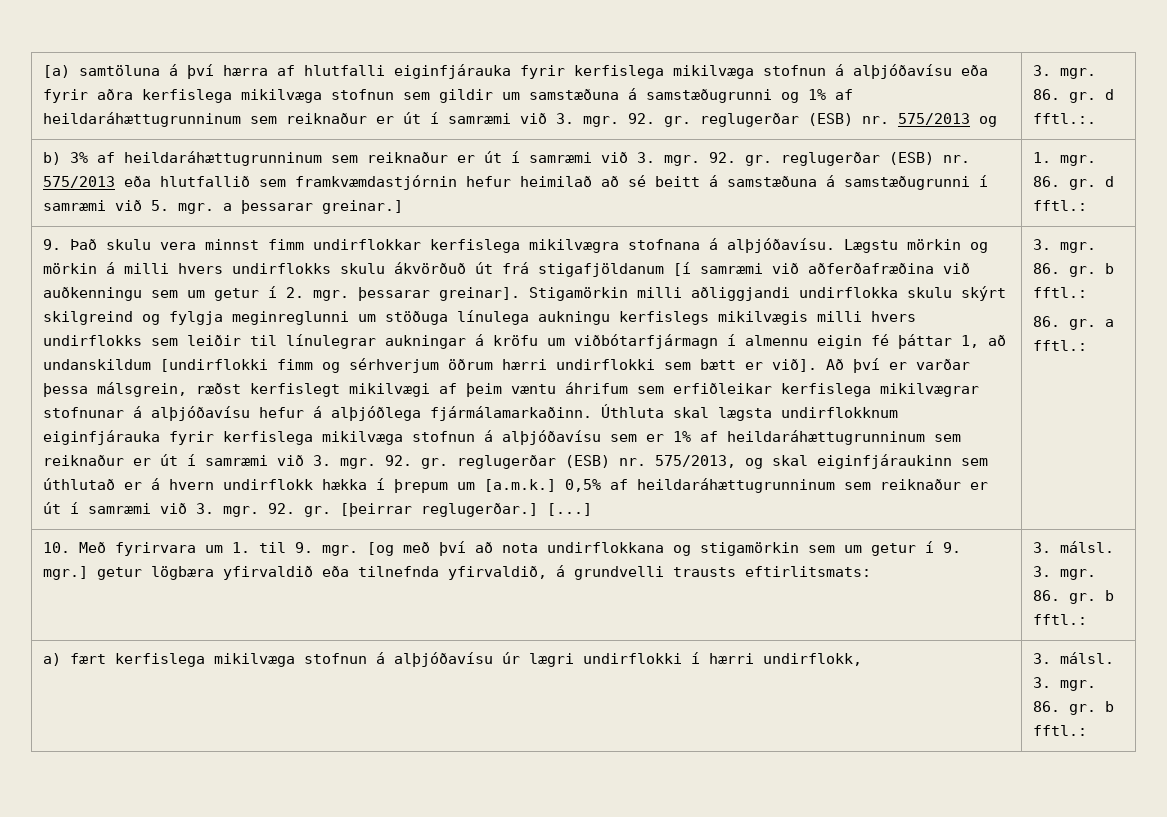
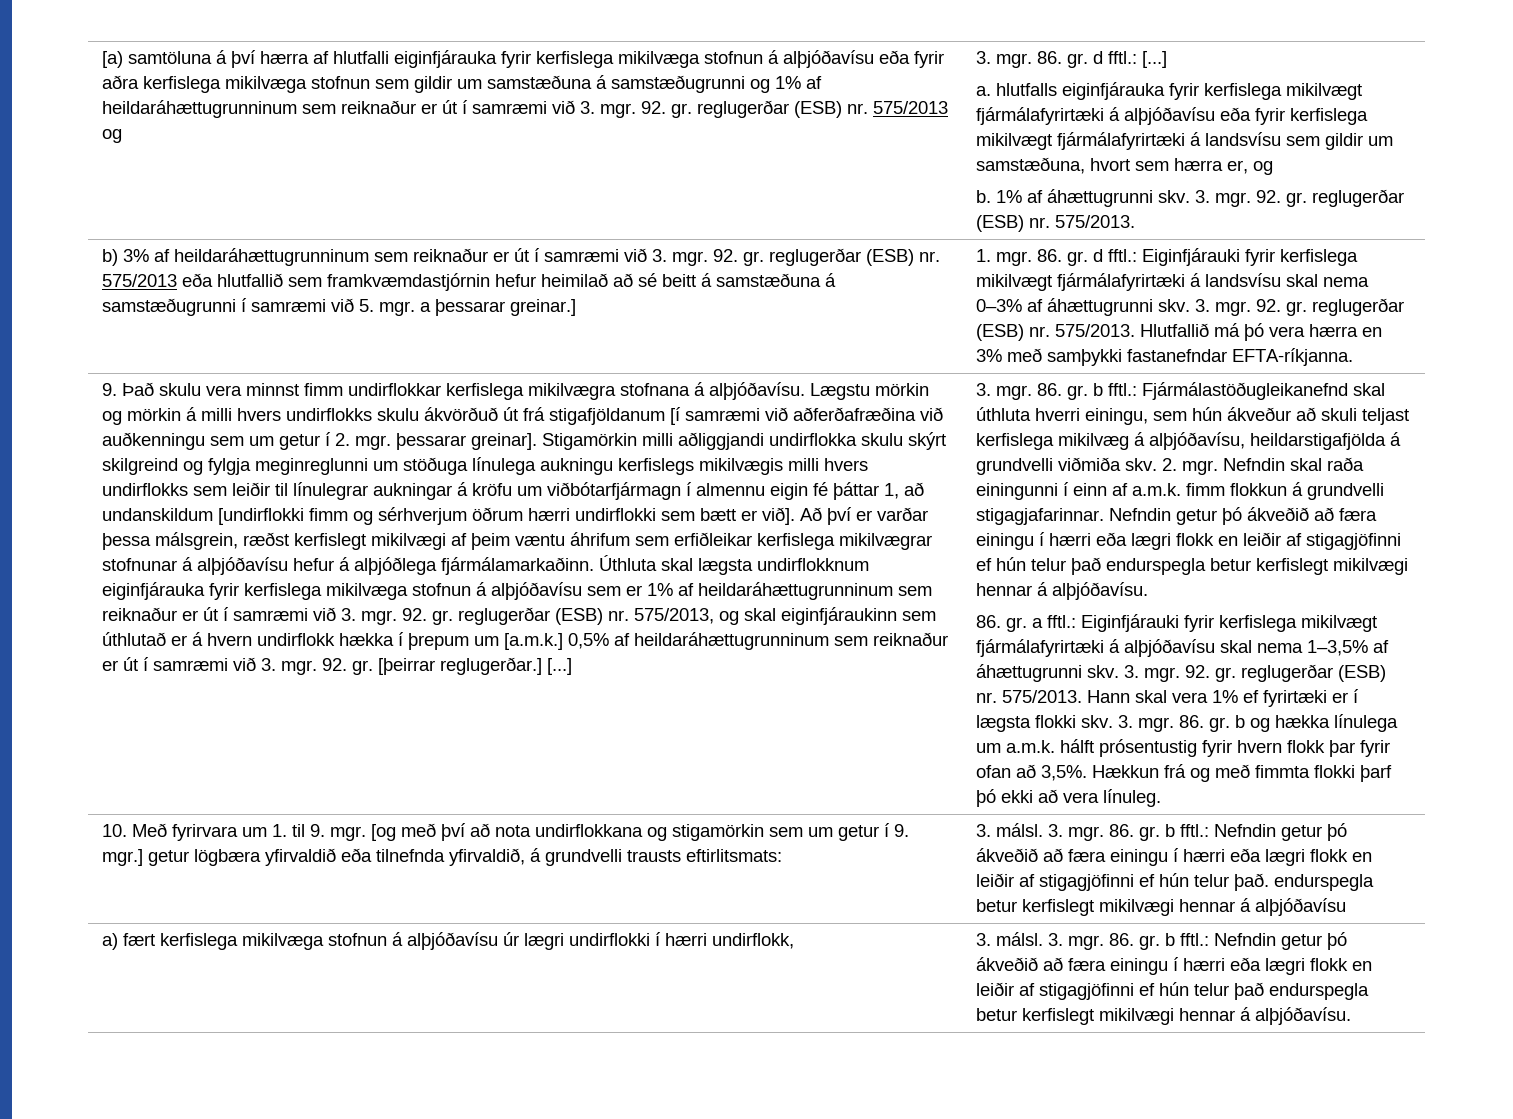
[1032,113,1096,124] fftl.:. -> [1107,51,1167,68] [975,82,1362,100] [975,107,1368,125] [975,132,1393,150] [975,157,1273,175] [975,189,1404,207] [975,215,1135,232] fftl.: [...] // a. hlutfalls eiginfjárauka fyrir kerfislega mikilvægt fjármálafyrirtæki á alþjóðavísu eða fyrir kerfislega mikilvægt fjármálafyrirtæki á landsvísu sem gildir um samstæðuna, hvort sem hærra er, og // b. 1% af áhættugrunni skv. 3. mgr. 92. gr. reglugerðar (ESB) nr. 575/2013.
(1087, 205) none -> [1141,248,1358,266] [975,273,1369,291] [975,298,1404,316] [975,323,1382,341] [975,348,1353,366] Eiginfjárauki fyrir kerfislega mikilvægt fjármálafyrirtæki á landsvísu skal nema 0–3% af áhættugrunni skv. 3. mgr. 92. gr. reglugerðar (ESB) nr. 575/2013. Hlutfallið má þó vera hærra en 3% með samþykki fastanefndar EFTA-ríkjanna.
[1032,316,1114,330] [1032,340,1087,351] // 86. gr. a fftl.: -> [1141,382,1385,400] [975,407,1409,425] [975,432,1401,450] [975,457,1364,475] [975,482,1384,500] [975,507,1377,525] [975,532,1401,550] [975,557,1408,575] [975,582,1148,600] [975,614,1377,632] [975,639,1389,657] [975,664,1386,682] [975,689,1359,707] [975,714,1398,732] [975,739,1390,757] [975,764,1392,782] [975,789,1161,807] Fjármálastöðugleikanefnd skal úthluta hverri einingu, sem hún ákveður að skuli teljast kerfislega mikilvæg á alþjóðavísu, heildarstigafjölda á grundvelli viðmiða skv. 2. mgr. Nefndin skal raða einingunni í einn af a.m.k. fimm flokkun á grundvelli stigagjafarinnar. Nefndin getur þó ákveðið að færa einingu í hærri eða lægri flokk en leiðir af stigagjöfinni ef hún telur það endurspegla betur kerfislegt mikilvægi hennar á alþjóðavísu. // 86. gr. a fftl.: Eiginfjárauki fyrir kerfislega mikilvægt fjármálafyrirtæki á alþjóðavísu skal nema 1–3,5% af áhættugrunni skv. 3. mgr. 92. gr. reglugerðar (ESB) nr. 575/2013. Hann skal vera 1% ef fyrirtæki er í lægsta flokki skv. 3. mgr. 86. gr. b og hækka línulega um a.m.k. hálft prósentustig fyrir hvern flokk þar fyrir ofan að 3,5%. Hækkun frá og með fimmta flokki þarf þó ekki að vera línuleg.
(1087, 619) none -> [1213,823,1347,841] [975,848,1372,866] [975,873,1374,891] [975,898,1346,916] Nefndin getur þó ákveðið að færa einingu í hærri eða lægri flokk en leiðir af stigagjöfinni ef hún telur það. endurspegla betur kerfislegt mikilvægi hennar á alþjóðavísu
(1087, 730) none -> [1213,932,1347,950] [975,957,1372,975] [975,982,1369,1000] [975,1007,1351,1025] Nefndin getur þó ákveðið að færa einingu í hærri eða lægri flokk en leiðir af stigagjöfinni ef hún telur það endurspegla betur kerfislegt mikilvægi hennar á alþjóðavísu.

